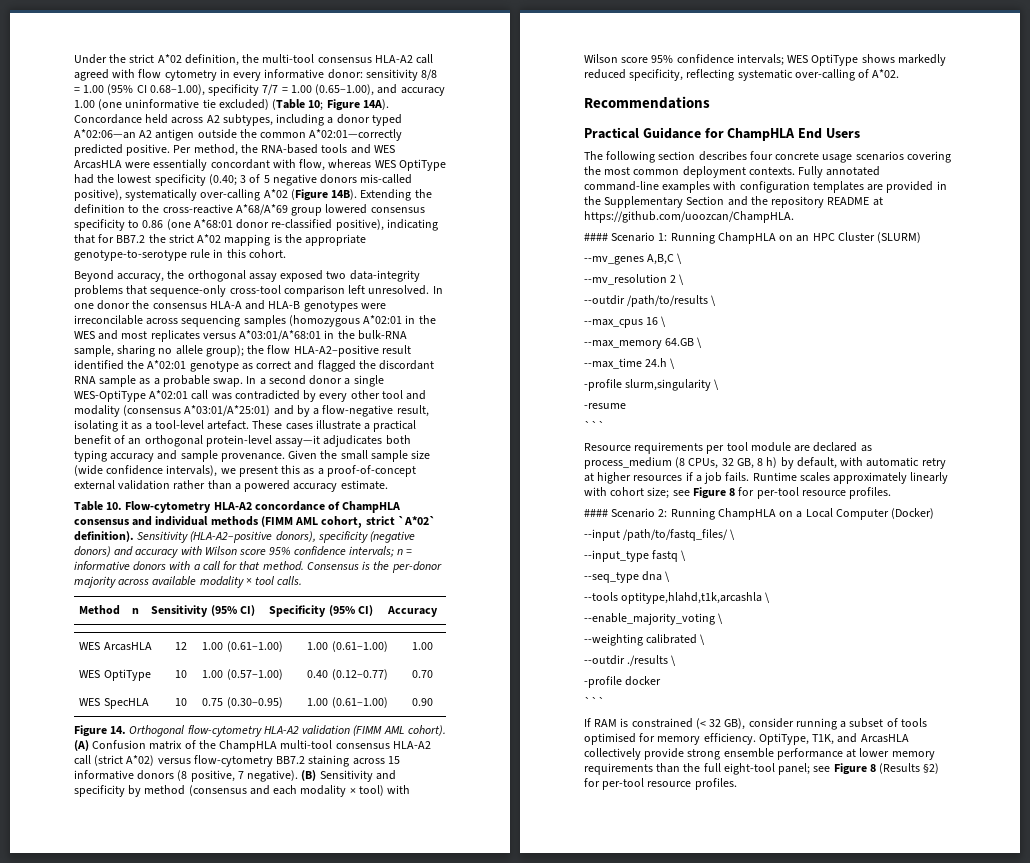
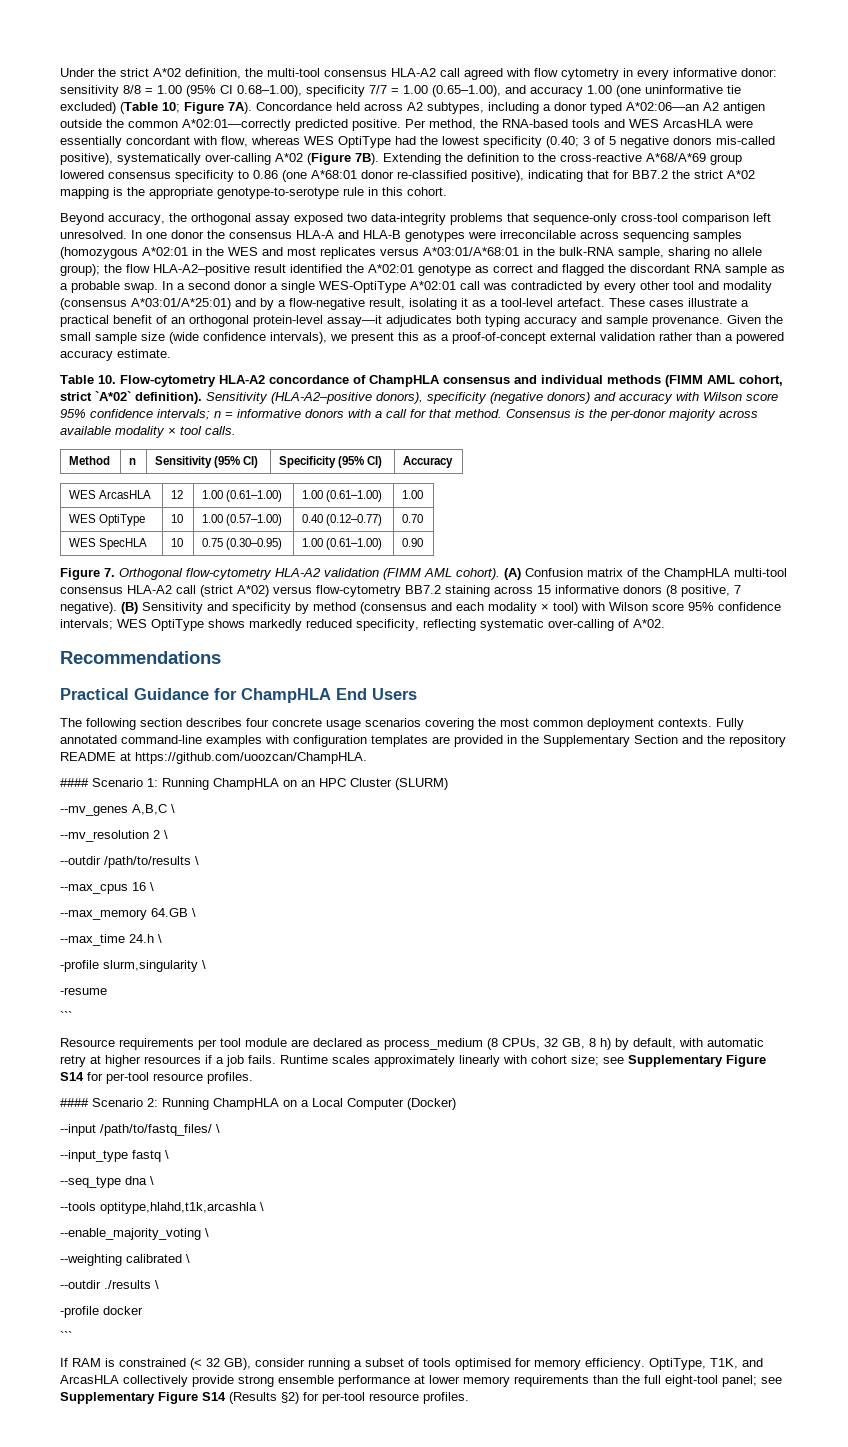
[362,99,389,110] 14A). -> [228,102,252,114] 7A).
[331,189,358,200] 14B). -> [355,153,379,165] 7B).
[110,726,127,734] 14. -> [104,568,115,577] 7.
[692,487,736,499] Figure 8 -> [628,1055,766,1067] [60,1072,84,1081] Supplementary Figure S14
[833,763,876,775] Figure 8 -> [60,1392,226,1404] Supplementary Figure S14

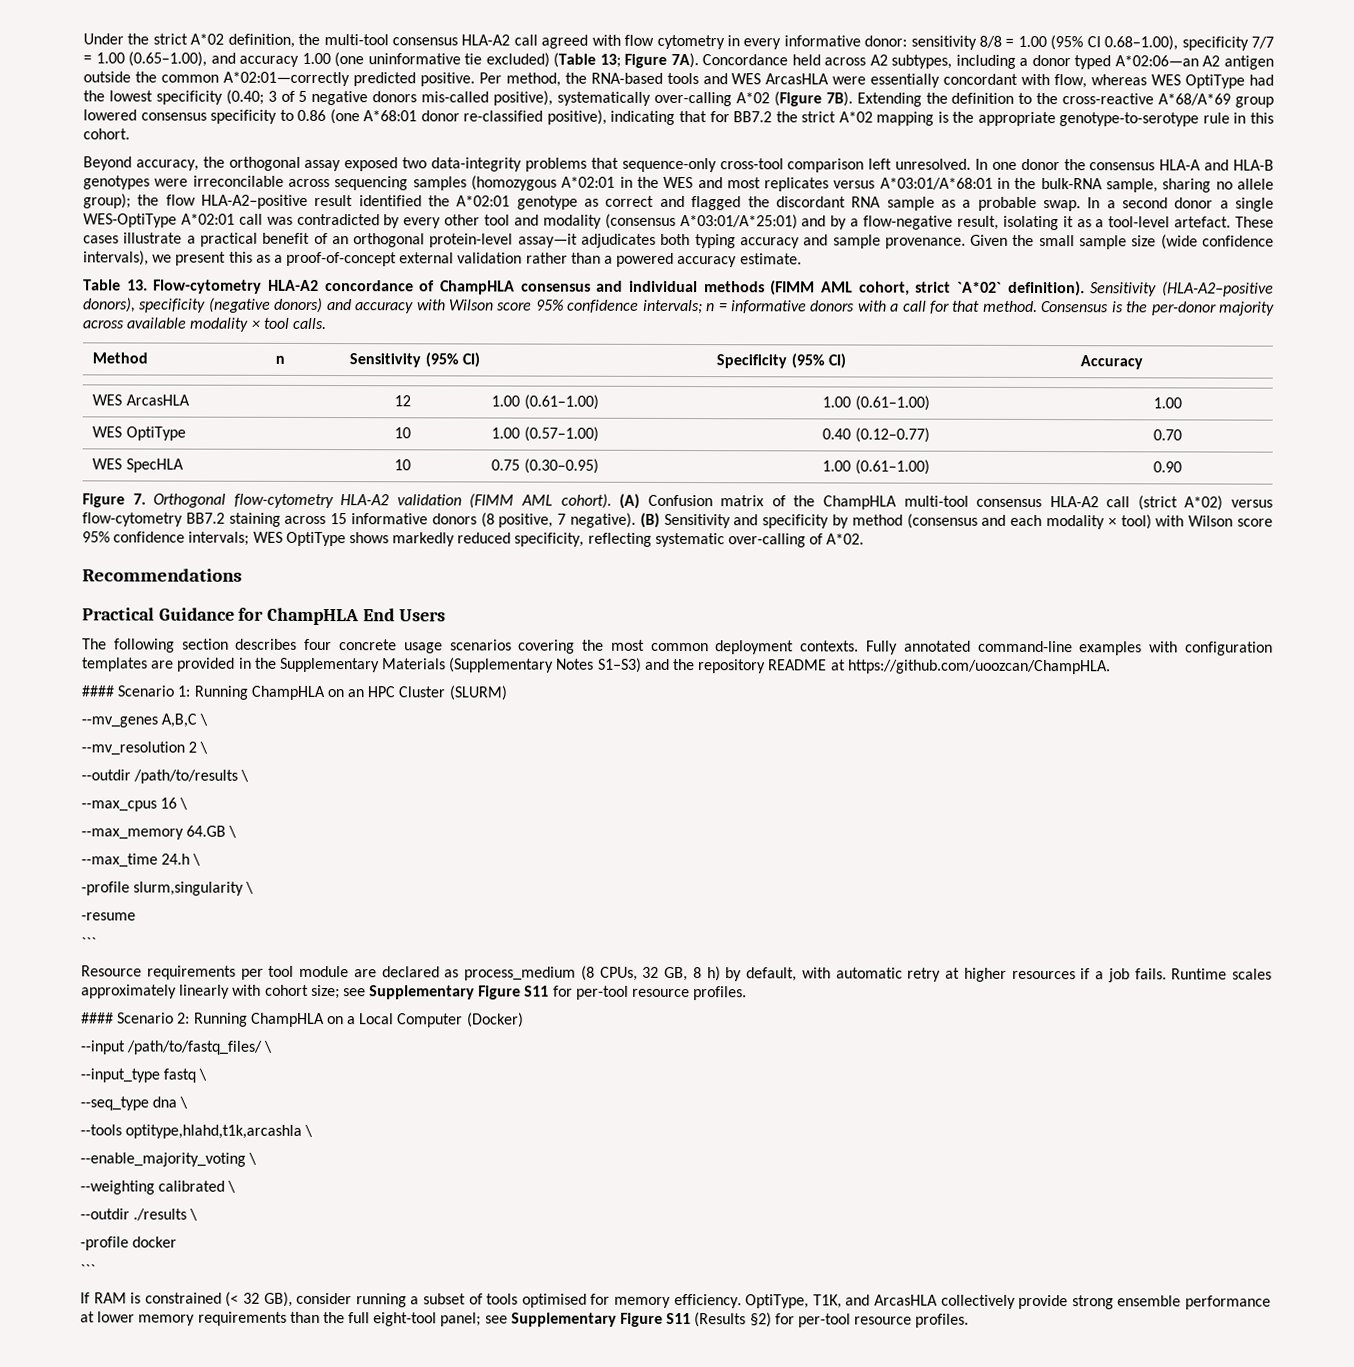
[162,102,180,113] 10; -> [599,53,621,68] 13;
[98,375,116,384] 10. -> [126,279,148,291] 13.
[634,735,678,744] Section -> [382,657,642,673] Materials (Supplementary Notes S1–S3)
[60,1072,84,1081] S14 -> [524,985,550,997] S11
[202,1392,226,1401] S14 -> [666,1312,692,1325] S11

